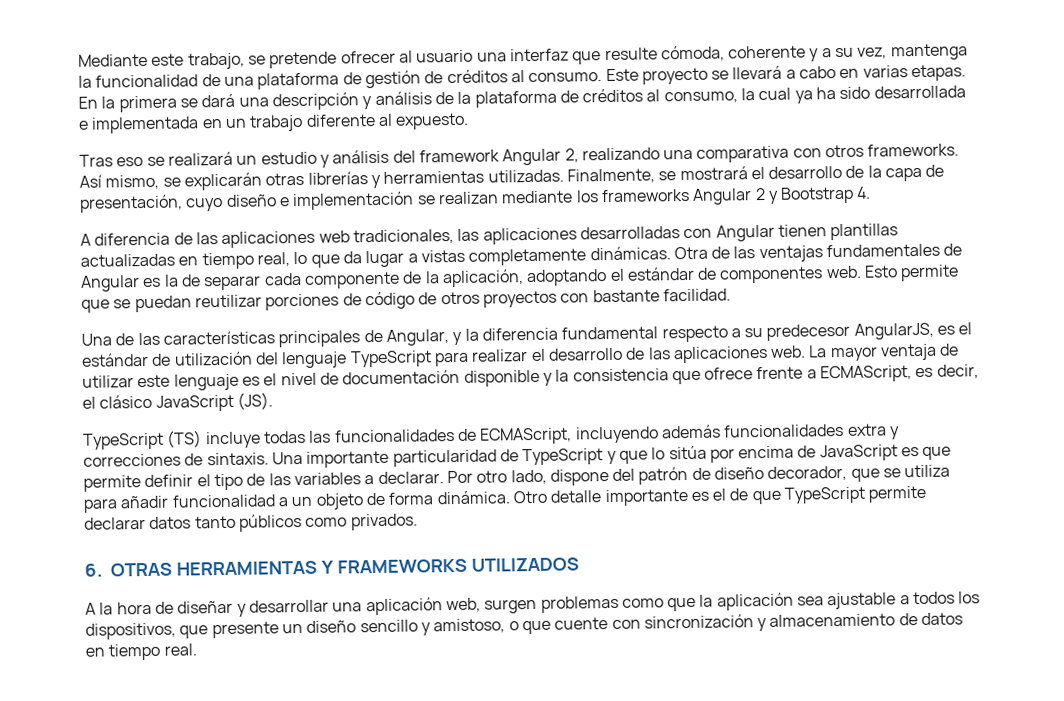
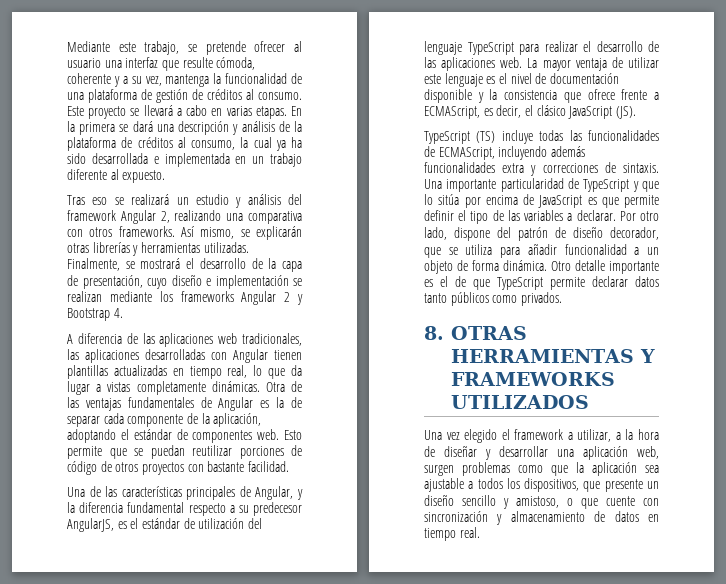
[84,563,103,577] 6. -> [424,326,444,340] 8.
[85,602,96,615] A -> [424,429,621,443] Una vez elegido el framework a utilizar, a

